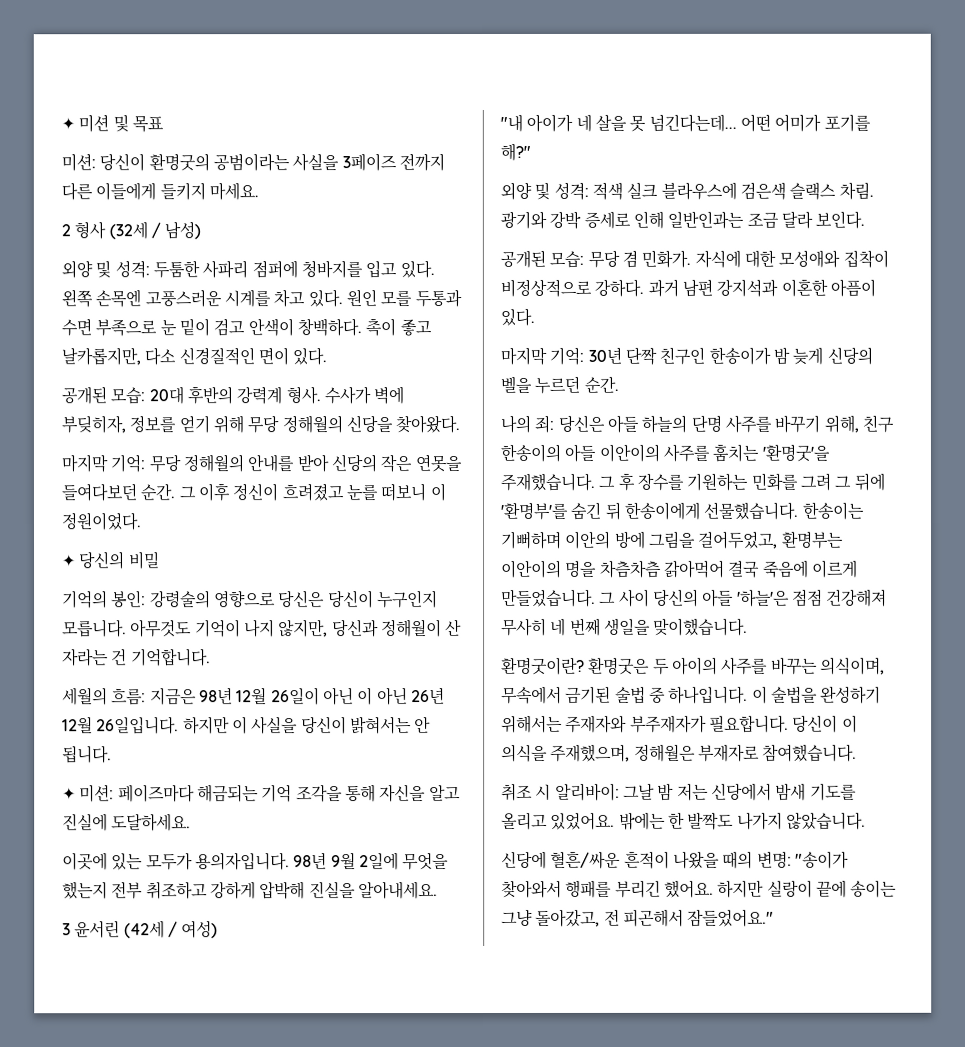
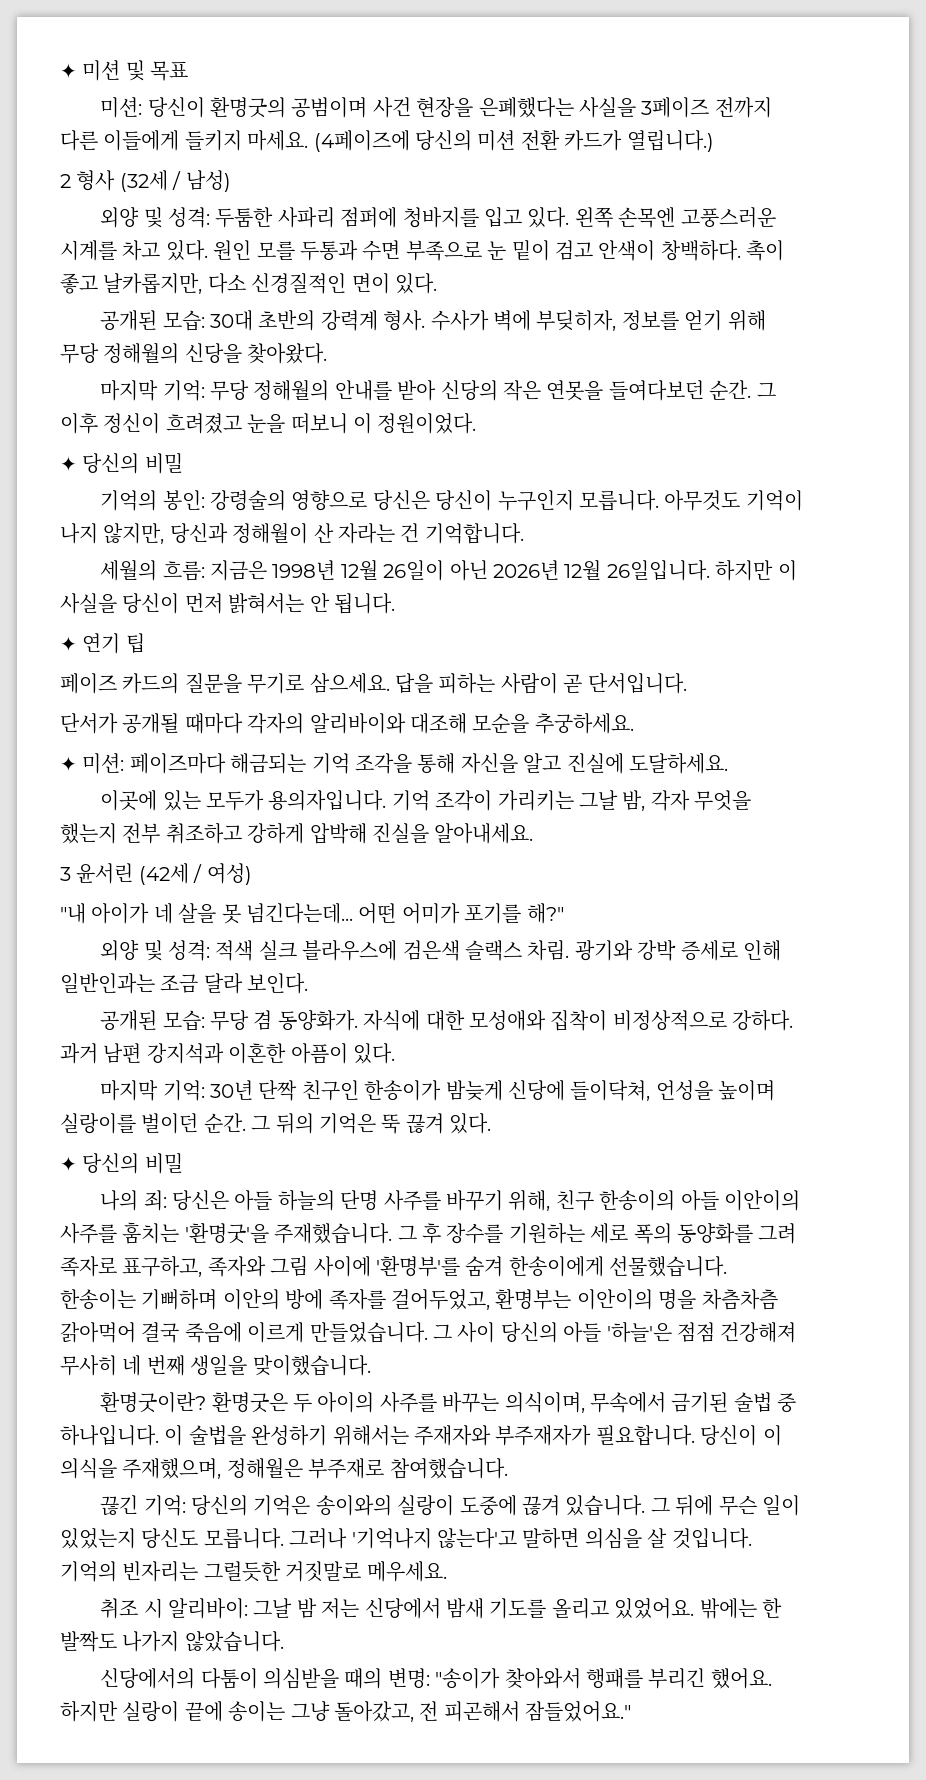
[212,153,290,172] 공범이라는 -> [291,97,574,118] 공범이며 사건 현장을 은폐했다는
(259, 191) none -> [313,130,714,152] (4페이즈에 당신의 미션 전환 카드가 열립니다.)
[148,386,233,405] 20대 후반의 -> [210,310,316,331] 30대 초반의
[345,485,378,501] 눈를 -> [247,414,286,433] 눈을
[198,687,233,705] 98년 -> [272,560,336,580] 1998년
[357,687,445,706] 이 아닌 26년 -> [493,560,560,580] 2026년
(347, 725) none -> [184,593,223,614] 먼저
(112, 754) none -> [60,633,145,654] [60,673,687,694] [60,713,634,734] // ✦ 연기 팁 // 페이즈 카드의 질문을 무기로 삼으세요. 답을 피하는 사람이 곧 단서입니다. // 단서가 공개될 때마다 각자의 알리바이와 대조해 모순을 추궁하세요.
[293,852,399,871] 98년 9월 2일에 -> [391,790,690,811] 기억 조각이 가리키는 그날 밤, 각자
[641,249,692,268] 민화가. -> [277,1010,358,1031] 동양화가.
[772,346,873,365] [500,375,619,394] 밤 늦게 신당의 벨을 누르던 순간. -> [445,1080,776,1101] [60,1113,492,1134] [60,1153,183,1174] 밤늦게 신당에 들이닥쳐, 언성을 높이며 실랑이를 벌이던 순간. 그 뒤의 기억은 뚝 끊겨 있다. // ✦ 당신의 비밀
[750,472,885,491] [500,501,621,520] 민화를 그려 그 뒤에 '환명부'를 숨긴 뒤 -> [590,1223,797,1244] [60,1256,504,1277] 세로 폭의 동양화를 그려 족자로 표구하고, 족자와 그림 사이에 '환명부'를 숨겨
[648,530,696,549] 그림을 -> [328,1289,386,1310] 족자를
[697,743,760,762] 부재자로 -> [308,1458,385,1479] 부주재로
(858, 752) none -> [100,1495,801,1516] [60,1528,752,1549] [60,1561,447,1582] // 끊긴 기억: 당신의 기억은 송이와의 실랑이 도중에 끊겨 있습니다. 그 뒤에 무슨 일이 있었는지 당신도 모릅니다. 그러나 '기억나지 않는다'고 말하면 의심을 살 것입니다. 기억의 빈자리는 그럴듯한 거짓말로 메우세요.
[501,850,720,869] 신당에 혈흔/싸운 흔적이 나왔을 -> [100,1668,340,1689] 신당에서의 다툼이 의심받을

